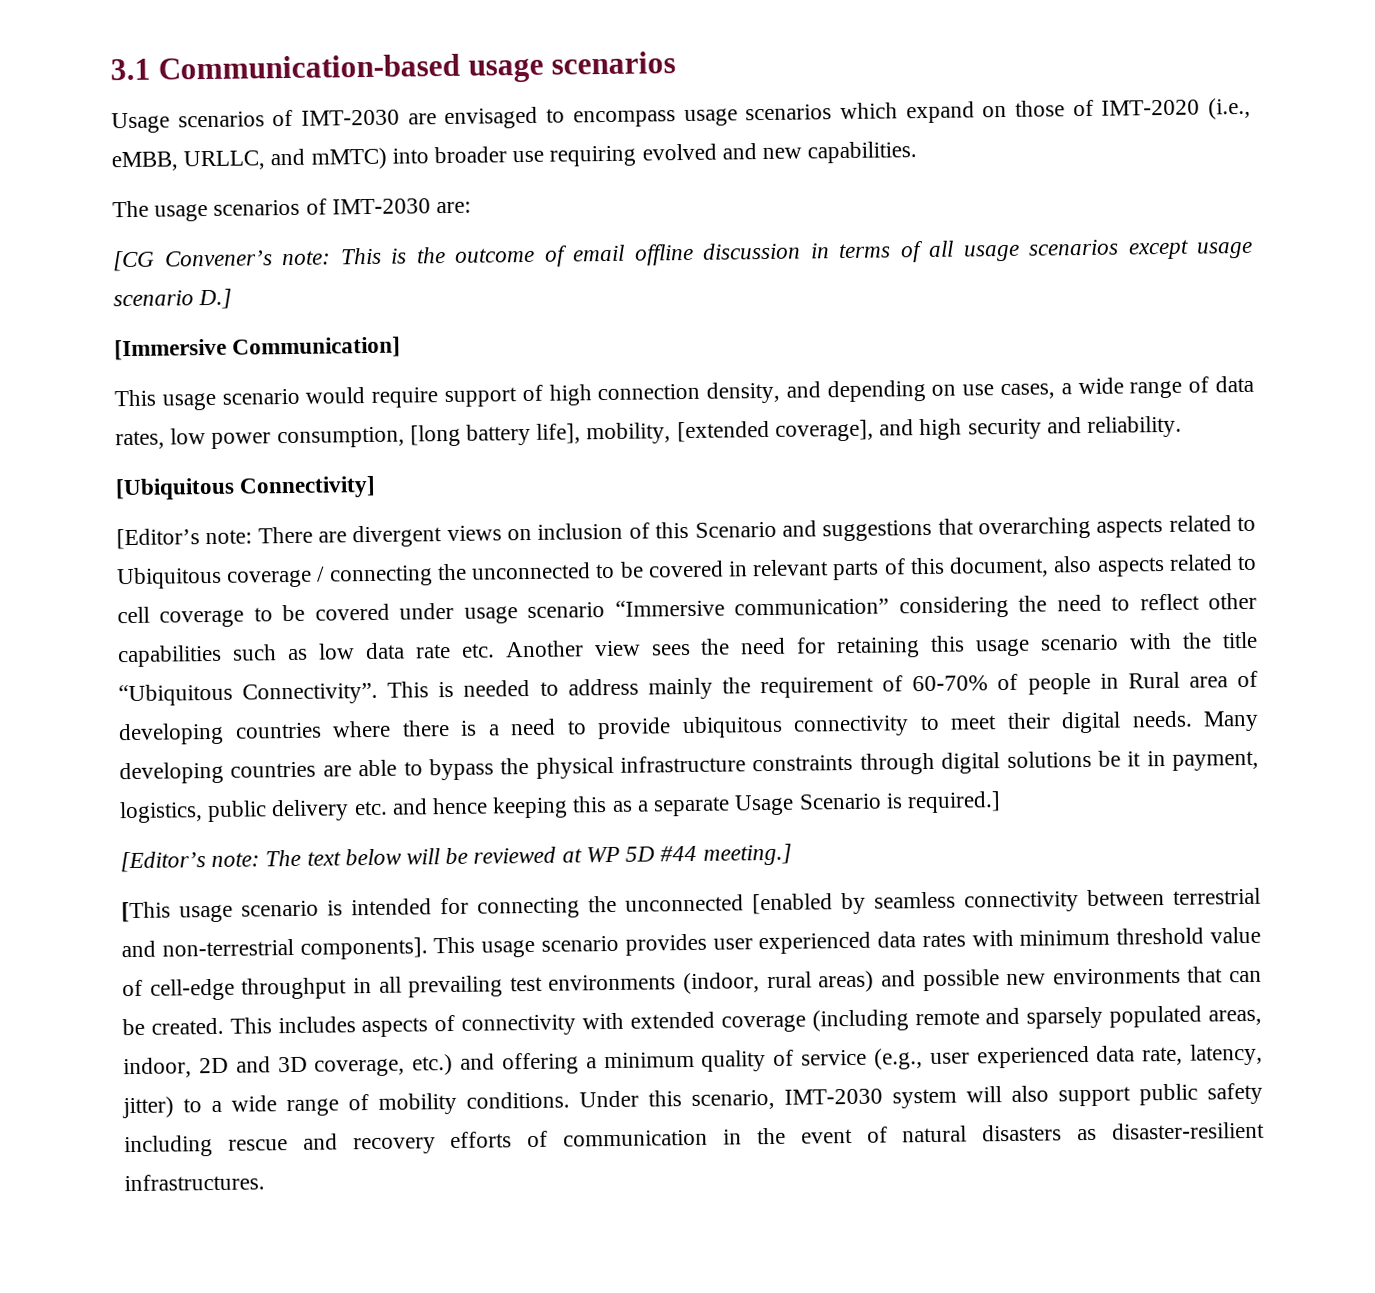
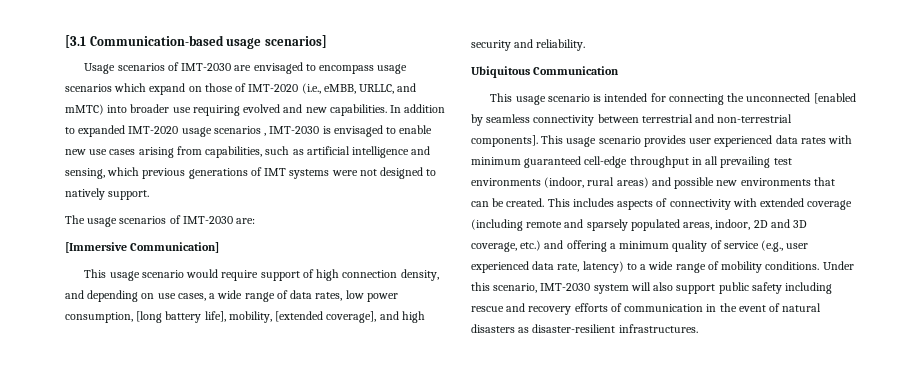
[110,58,151,81] 3.1 -> [65,35,86,48] [3.1
[551,51,677,75] scenarios -> [264,35,327,48] scenarios]
(918, 152) none -> [390,104,446,113] [65,125,433,137] [65,146,431,158] [65,167,437,179] [65,188,150,200] In addition to expanded IMT-2020 usage scenarios , IMT-2030 is envisaged to enable new use cases arising from capabilities, such as artificial intelligence and sensing, which previous generations of IMT systems were not designed to natively support.
[112,239,1253,272] [113,288,233,310] // [CG Convener’s note: This is the outcome of email offline discussion in terms of all usage scenarios except usage scenario D.] -> (256, 221) none
[115,475,377,501] [116,515,1256,550] [116,554,1257,590] [117,592,1257,628] [117,631,1258,668] [118,670,1258,707] [118,710,1259,746] [119,750,1259,785] [119,791,1001,824] [120,843,792,873] [121,901,171,923] [Ubiquitous Connectivity] // [Editor’s note: There are divergent views on inclusion of this Scenario and suggestions that overarching aspects related to Ubiquitous coverage / connecting the unconnected to be covered in relevant parts of this document, also aspects related to cell coverage to be covered under usage scenario “Immersive communication” considering the need to reflect other capabilities such as low data rate etc. Another view sees the need for retaining this usage scenario with the title “Ubiquitous Connectivity”. This is needed to address mainly the requirement of 60-70% of people in Rural area of developing countries where there is a need to provide ubiquitous connectivity to meet their digital needs. Many developing countries are able to bypass the physical infrastructure constraints through digital solutions be it in payment, logistics, public delivery etc. and hence keeping this as a separate Usage Scenario is required.] // [Editor’s note: The text below will be reviewed at WP 5D #44 meeting.] // [This -> [471,66,620,78] [490,93,513,102] Ubiquitous Communication // This
[1116,926,1262,945] [122,979,143,997] threshold value of -> [524,156,582,168] guaranteed
[1190,1043,1264,1066] [122,1096,174,1119] latency, jitter) -> [582,261,624,273] latency)

